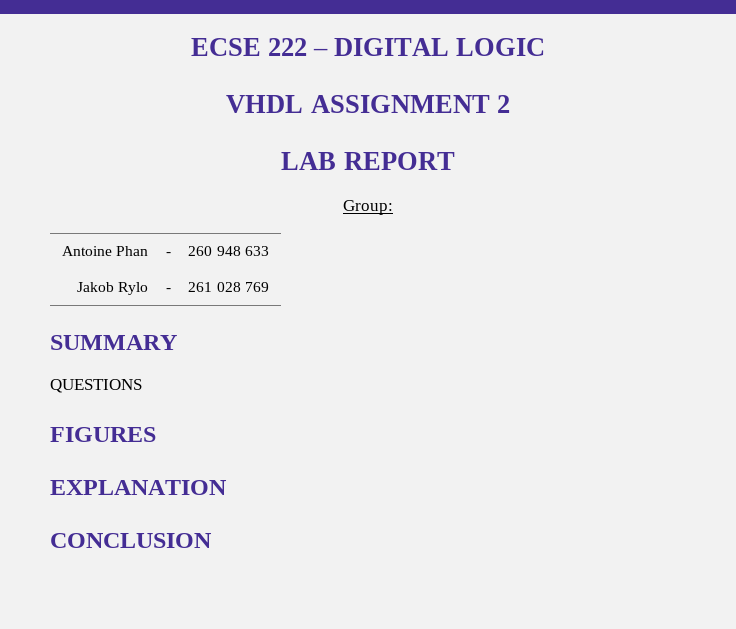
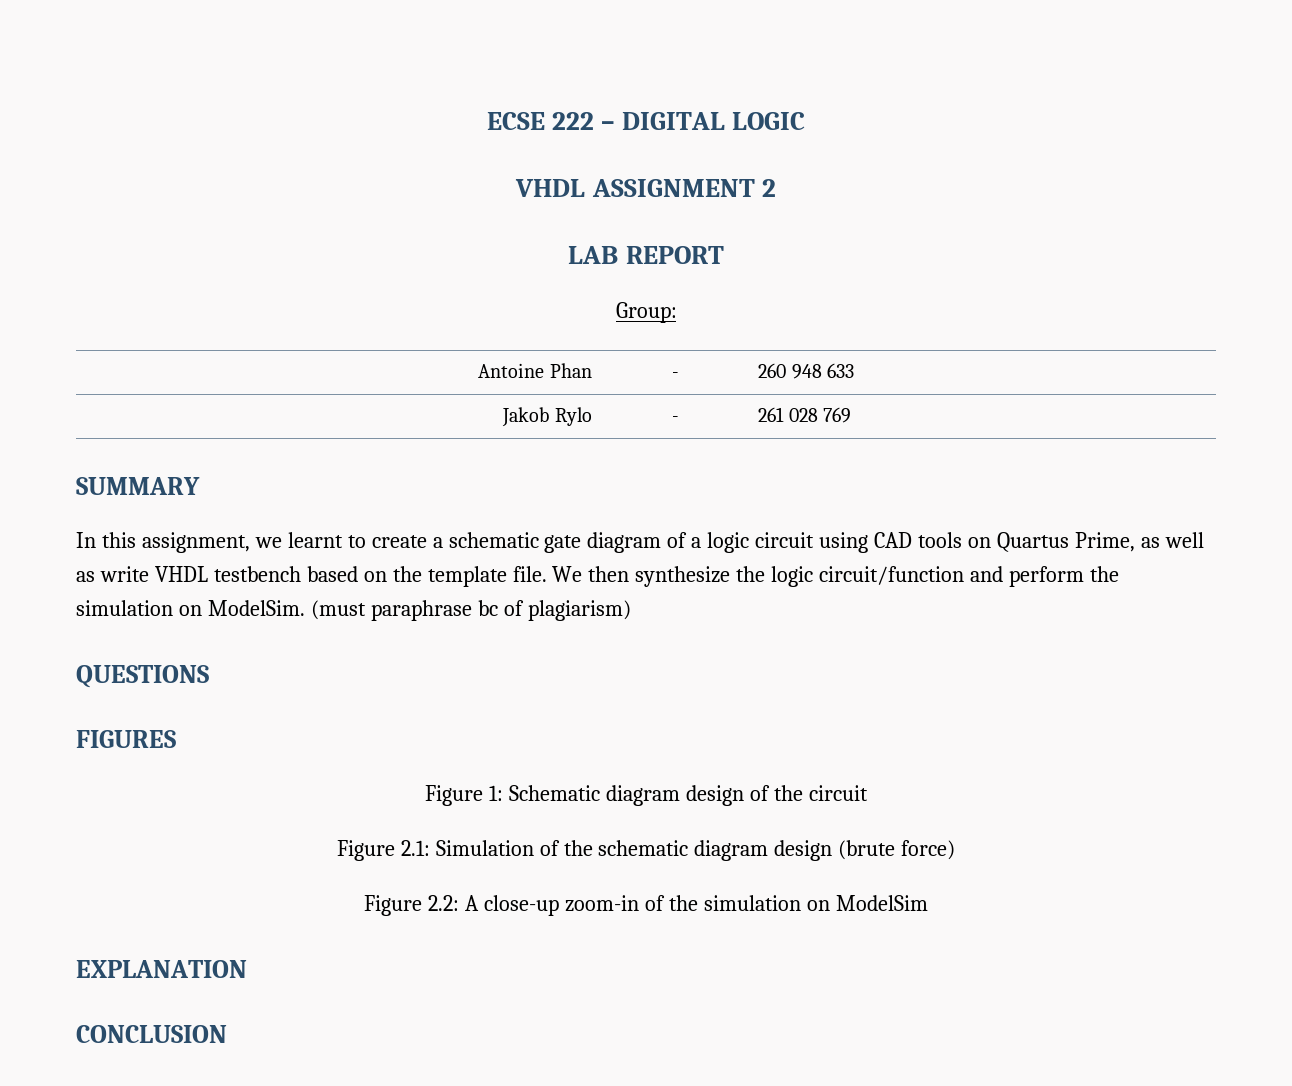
[50,379,142,393] [50,427,156,442] QUESTIONS // FIGURES -> [76,532,1204,553] [76,566,1119,587] [76,600,631,621] [76,665,209,688] [76,730,176,748] [425,785,868,806] [336,840,956,861] [364,895,928,916] In this assignment, we learnt to create a schematic gate diagram of a logic circuit using CAD tools on Quartus Prime, as well as write VHDL testbench based on the template file. We then synthesize the logic circuit/function and perform the simulation on ModelSim. (must paraphrase bc of plagiarism) // QUESTIONS // FIGURES // Figure 1: Schematic diagram design of the circuit // Figure 2.1: Simulation of the schematic diagram design (brute force) // Figure 2.2: A close-up zoom-in of the simulation on ModelSim

